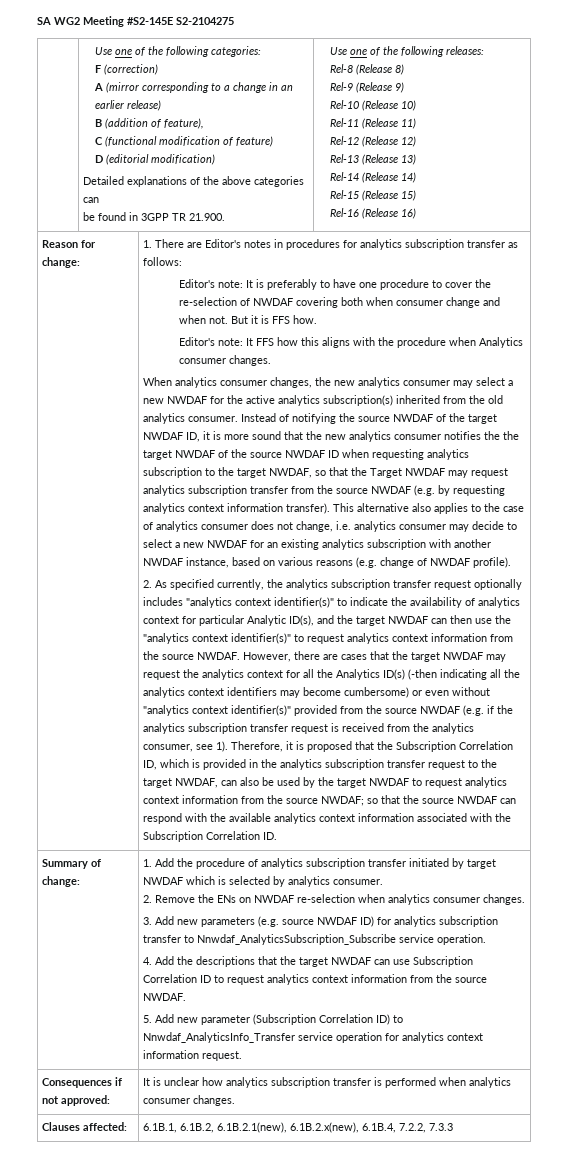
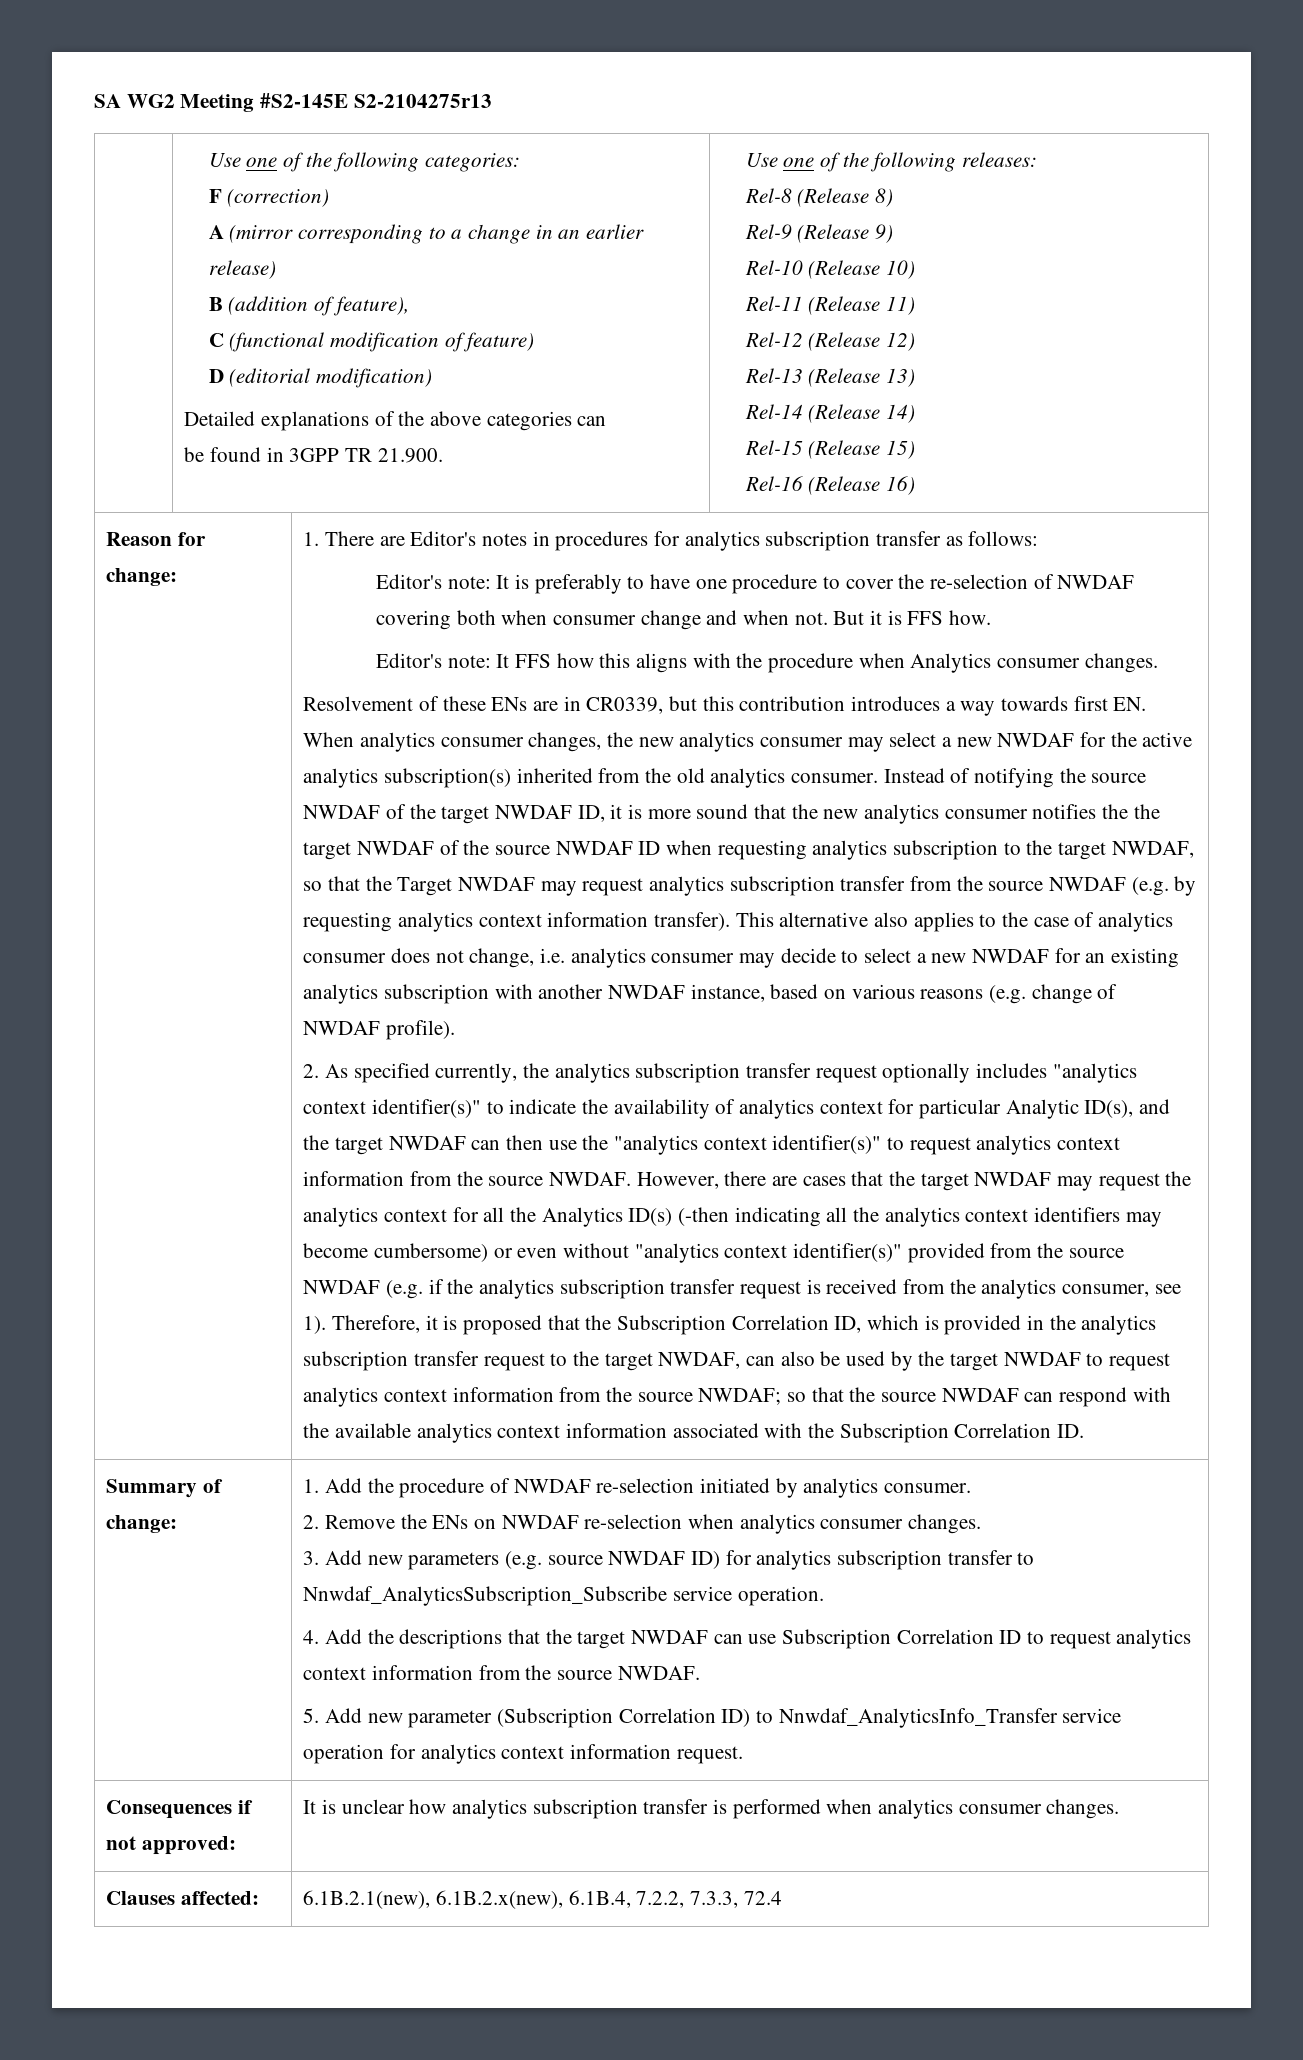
[176,17,234,25] S2-2104275 -> [353,94,492,108] S2-2104275r13
(272, 360) none -> [303,696,1147,716] Resolvement of these ENs are in CR0339, but this contribution introduces a way towards first EN.
[261,858,497,869] [143,876,271,885] analytics subscription transfer initiated by target NWDAF which is selected -> [513,1478,771,1493] NWDAF re-selection initiated
[143,1123,215,1133] 6.1B.1, 6.1B.2, -> (259, 1898) none
[429,1123,454,1131] 7.3.3 -> [690,1891,782,1908] 7.3.3, 72.4

